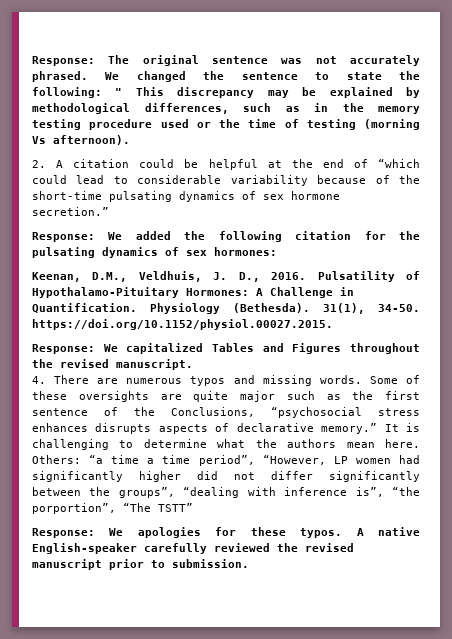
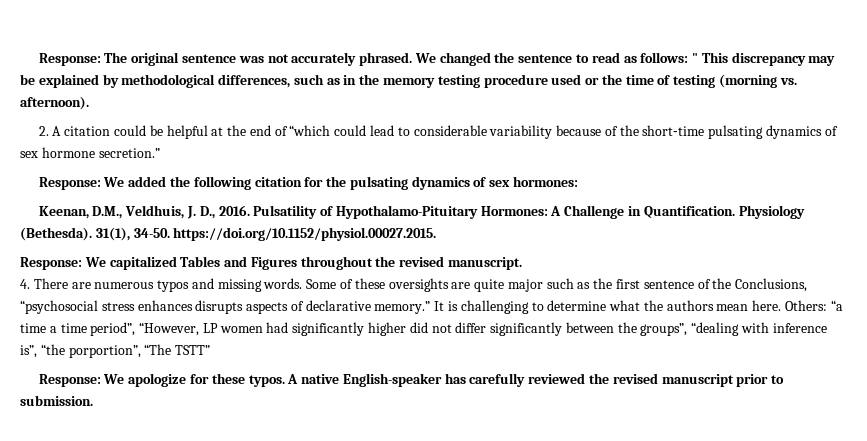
[346,71,421,80] [32,87,102,98] state the following: -> [591,52,689,63] read as follows:
[32,136,46,144] Vs -> [779,78,797,85] vs.
[137,527,201,538] apologies -> [128,373,187,387] apologize
(137, 548) none -> [444,373,466,384] has

